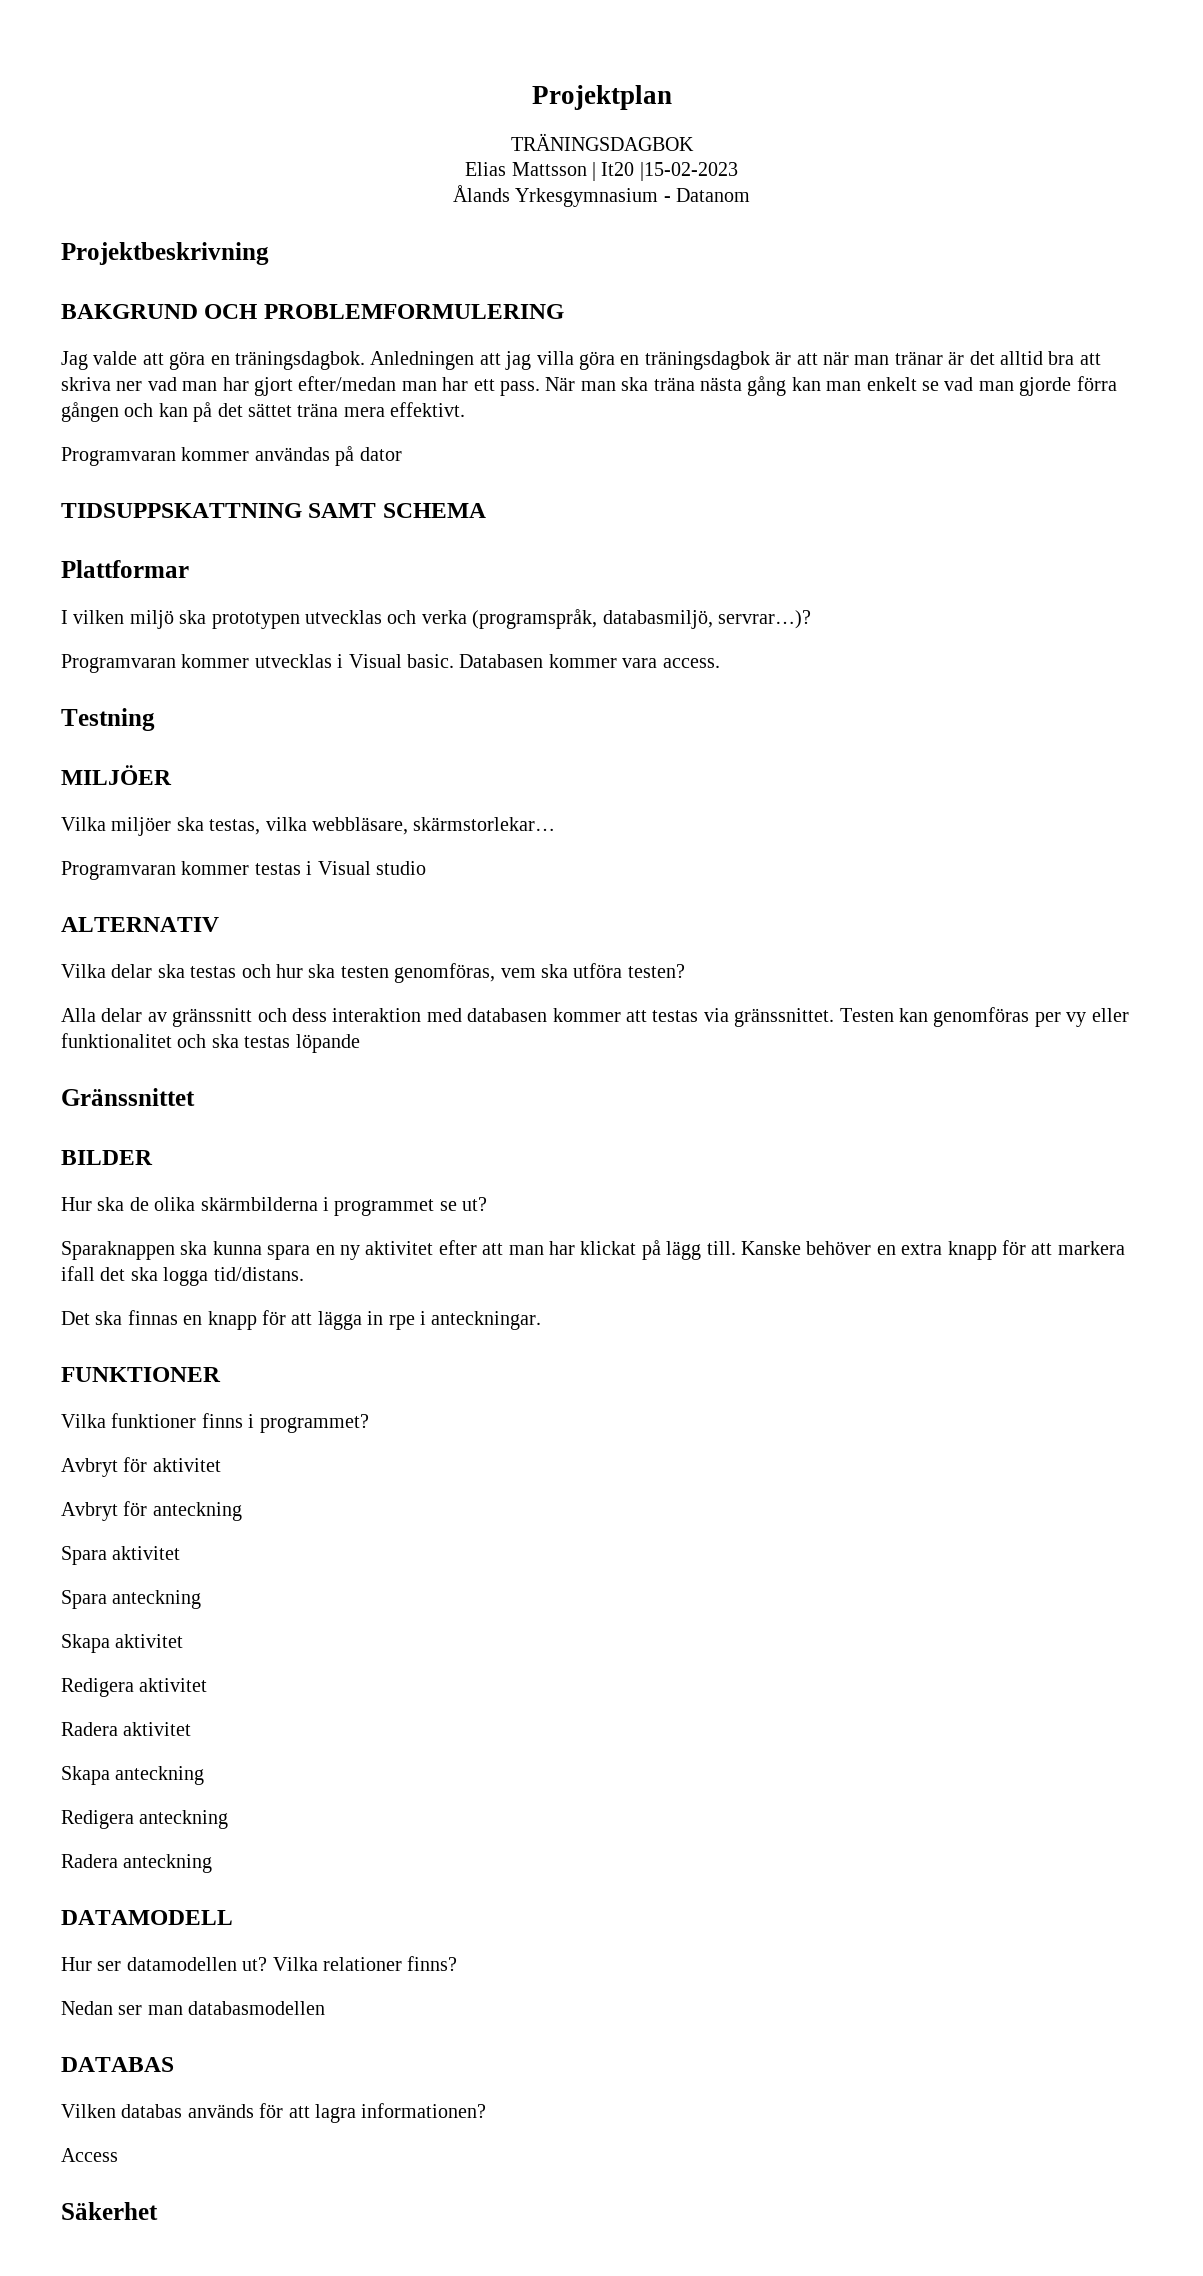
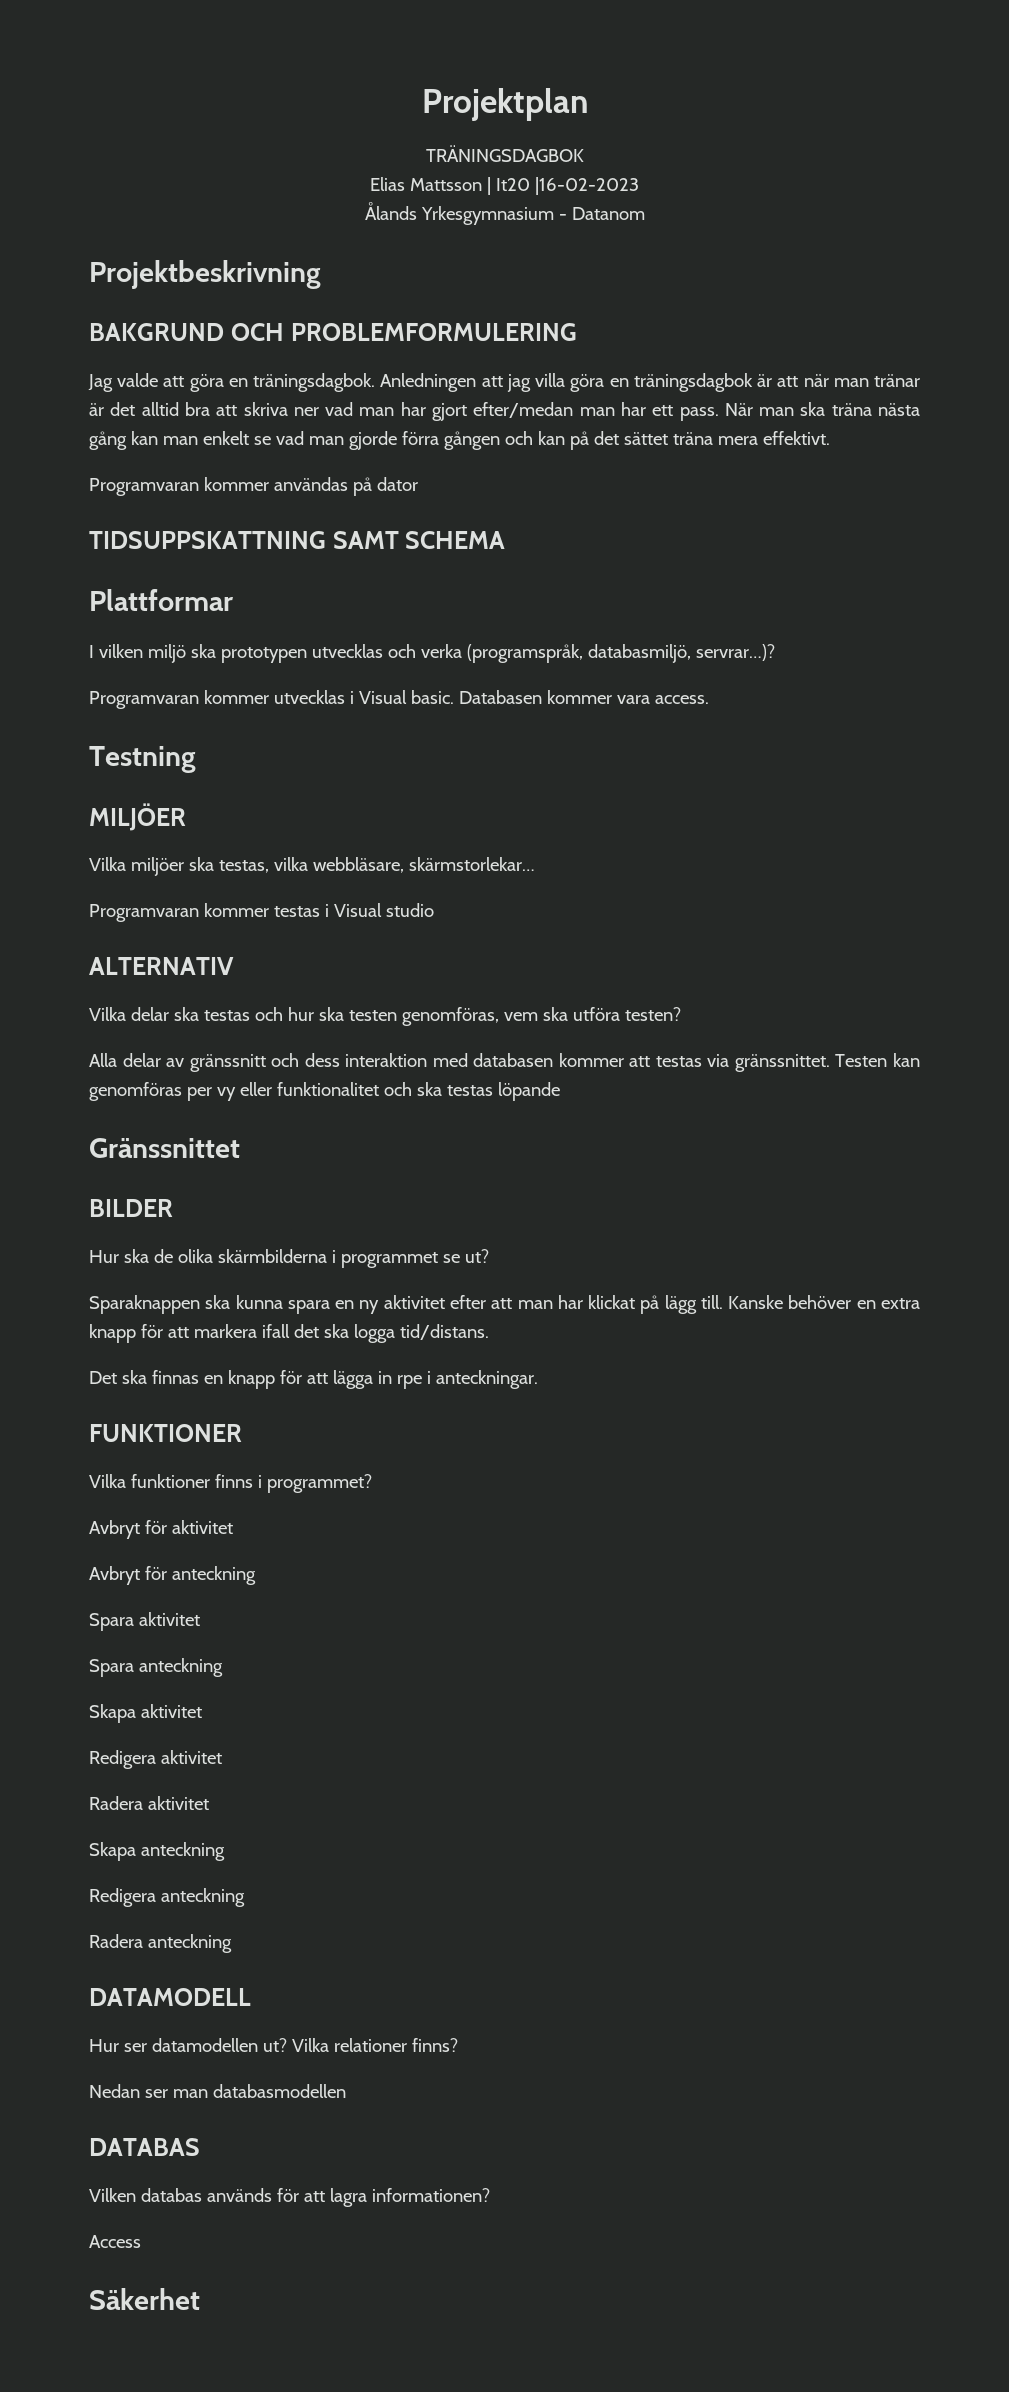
[639,162,738,181] |15-02-2023 -> [534,177,639,195] |16-02-2023

